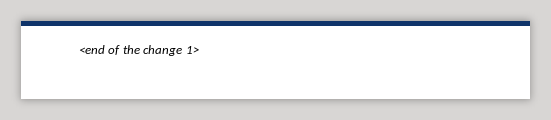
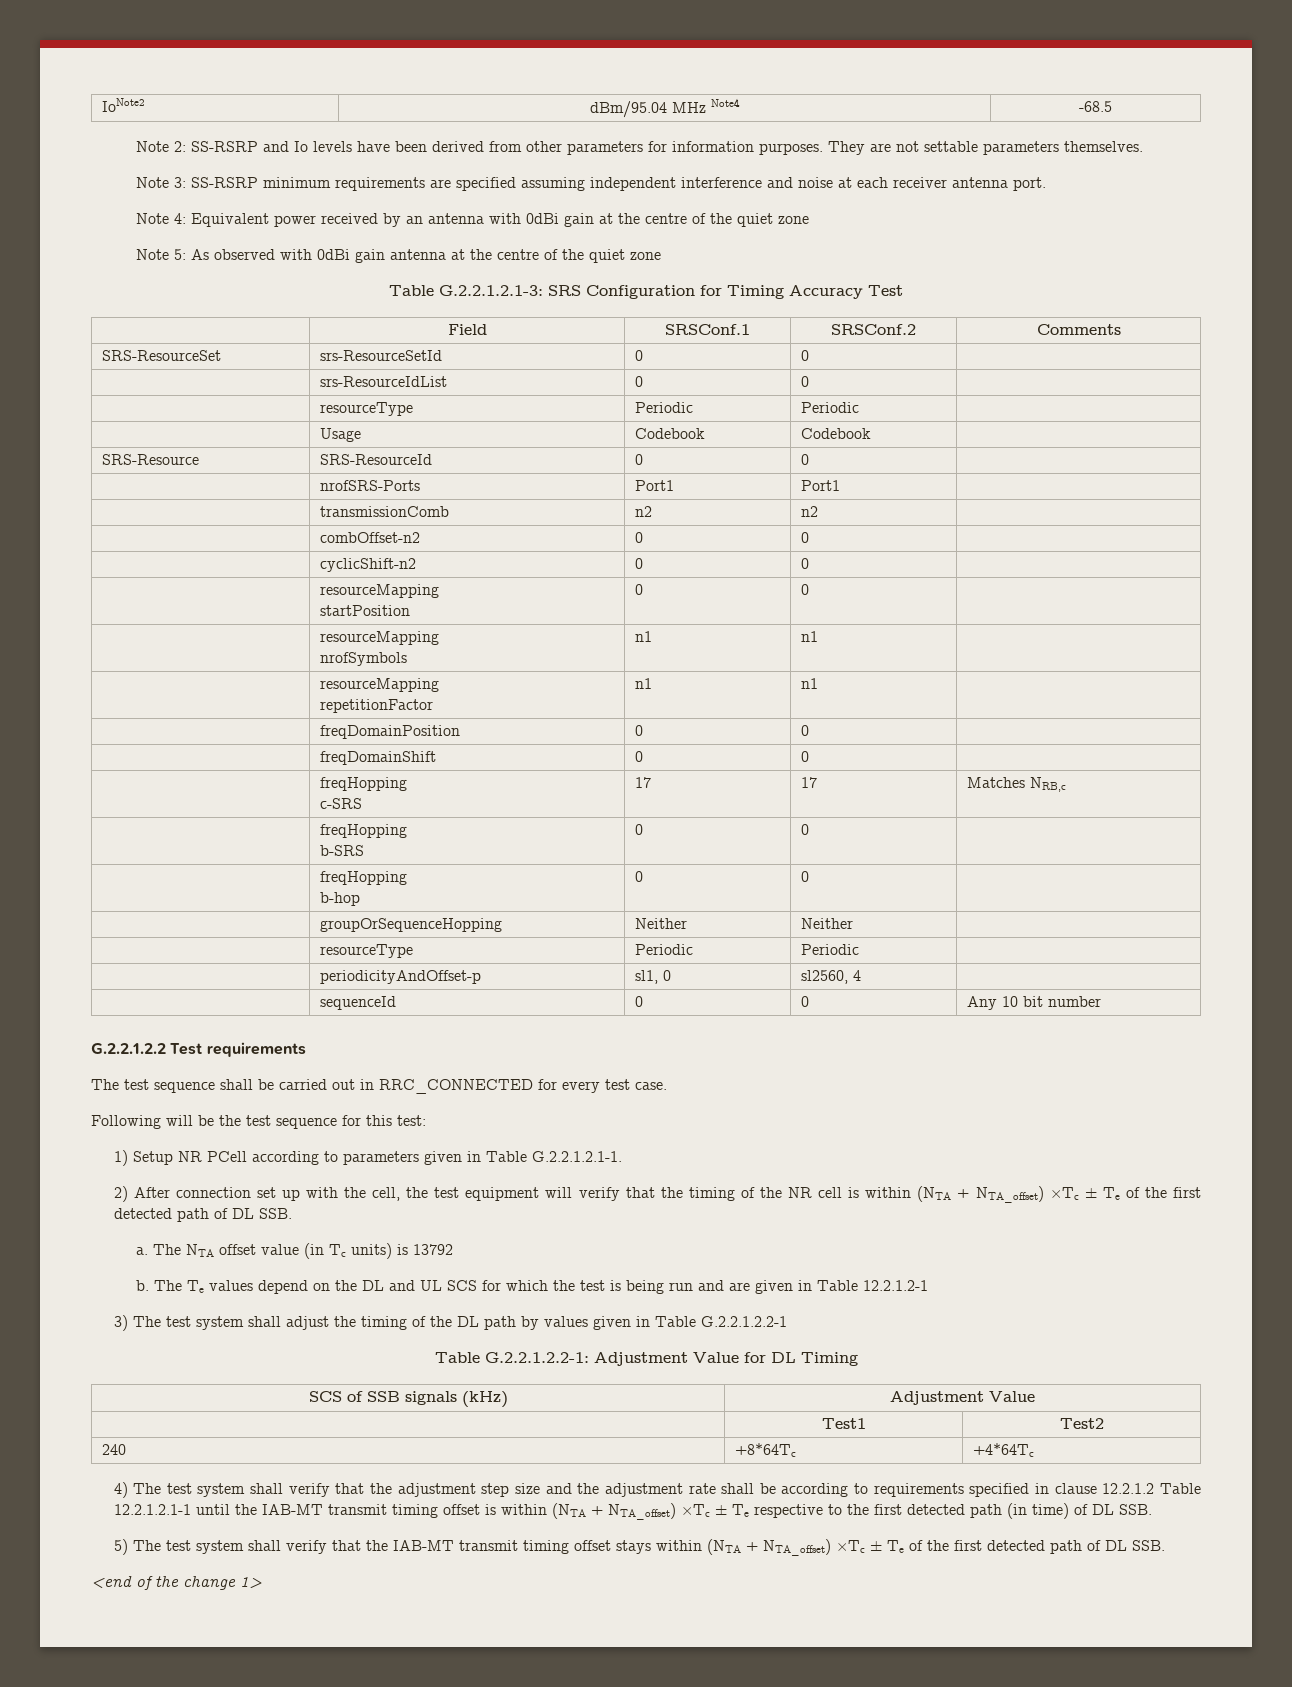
(79, 49) none -> [102,98,146,112] [589,98,740,118] [1079,101,1112,112] [136,141,1144,155] [136,177,1047,191] [136,213,810,227] [136,249,662,263] [389,285,903,299] [447,324,487,335] [665,324,750,335] [831,324,916,335] [1036,324,1121,335] [102,350,222,361] [320,350,443,361] [635,350,644,361] [801,350,810,361] [320,376,448,387] [635,376,644,387] [801,376,810,387] [320,402,414,416] [635,402,694,413] [801,402,860,413] [320,428,362,442] [635,428,706,439] [801,428,872,439] [102,454,200,465] [320,454,433,465] [635,454,644,465] [801,454,810,465] [320,480,421,491] [635,480,675,491] [801,480,841,491] [320,506,450,517] [635,506,653,517] [801,506,819,517] [320,532,421,543] [635,532,644,543] [801,532,810,543] [320,558,417,572] [635,558,644,569] [801,558,810,569] [320,584,440,598] [320,605,411,616] [635,584,644,595] [801,584,810,595] [320,631,440,645] [320,652,408,666] [635,631,653,642] [801,631,819,642] [320,678,440,692] [320,699,434,713] [635,678,653,689] [801,678,819,689] [320,725,461,739] [635,725,644,736] [801,725,810,736] [320,751,437,765] [635,751,644,762] [801,751,810,762] [320,777,408,791] [320,798,363,809] [635,777,652,788] [801,777,818,788] [967,777,1067,792] [320,824,408,838] [320,845,365,856] [635,824,644,835] [801,824,810,835] [320,871,408,885] [320,892,361,906] [635,871,644,882] [801,871,810,882] [320,918,503,932] [635,918,688,929] [801,918,854,929] [320,944,414,958] [635,944,694,955] [801,944,860,955] [320,970,482,984] [635,970,672,984] [801,970,862,984] [320,996,397,1010] [635,996,644,1007] [801,996,810,1007] [967,996,1102,1010] [91,1042,306,1057] [91,1079,667,1094] [91,1115,426,1129] [113,1150,622,1166] [113,1186,1201,1203] [113,1208,292,1222] [136,1243,454,1259] [136,1280,929,1294] [113,1315,787,1331] [434,1352,858,1366] [308,1391,508,1408] [890,1391,1035,1405] [821,1418,866,1429] [1059,1418,1104,1429] [102,1444,127,1455] [735,1443,797,1457] [973,1443,1035,1457] [113,1482,1202,1498] [113,1503,1152,1520] [113,1539,1165,1556] IoNote2 | dBm/95.04 MHz Note4 | -68.5 // Note 2: SS-RSRP and Io levels have been derived from other parameters for information purposes. They are not settable parameters themselves. // Note 3: SS-RSRP minimum requirements are specified assuming independent interference and noise at each receiver antenna port. // Note 4: Equivalent power received by an antenna with 0dBi gain at the centre of the quiet zone // Note 5: As observed with 0dBi gain antenna at the centre of the quiet zone // Table G.2.2.1.2.1-3: SRS Configuration for Timing Accuracy Test // | Field | SRSConf.1 | SRSConf.2 | Comments // SRS-ResourceSet | srs-ResourceSetId | 0 | 0 | // | srs-ResourceIdList | 0 | 0 | // | resourceType | Periodic | Periodic | // | Usage | Codebook | Codebook | // SRS-Resource | SRS-ResourceId | 0 | 0 | // | nrofSRS-Ports | Port1 | Port1 | // | transmissionComb | n2 | n2 | // | combOffset-n2 | 0 | 0 | // | cyclicShift-n2 | 0 | 0 | // | resourceMapping // startPosition | 0 | 0 | // | resourceMapping // nrofSymbols | n1 | n1 | // | resourceMapping // repetitionFactor | n1 | n1 | // | freqDomainPosition | 0 | 0 | // | freqDomainShift | 0 | 0 | // | freqHopping // c-SRS | 17 | 17 | Matches NRB,c // | freqHopping // b-SRS | 0 | 0 | // | freqHopping // b-hop | 0 | 0 | // | groupOrSequenceHopping | Neither | Neither | // | resourceType | Periodic | Periodic | // | periodicityAndOffset-p | sl1, 0 | sl2560, 4 | // | sequenceId | 0 | 0 | Any 10 bit number // G.2.2.1.2.2 Test requirements // The test sequence shall be carried out in RRC_CONNECTED for every test case. // Following will be the test sequence for this test: // 1) Setup NR PCell according to parameters given in Table G.2.2.1.2.1-1. // 2) After connection set up with the cell, the test equipment will verify that the timing of the NR cell is within (NTA + NTA_offset) ×Tc ± Te of the first detected path of DL SSB. // a. The NTA offset value (in Tc units) is 13792 // b. The Te values depend on the DL and UL SCS for which the test is being run and are given in Table 12.2.1.2-1 // 3) The test system shall adjust the timing of the DL path by values given in Table G.2.2.1.2.2-1 // Table G.2.2.1.2.2-1: Adjustment Value for DL Timing // SCS of SSB signals (kHz) | Adjustment Value // | Test1 | Test2 // 240 | +8*64Tc | +4*64Tc // 4) The test system shall verify that the adjustment step size and the adjustment rate shall be according to requirements specified in clause 12.2.1.2 Table 12.2.1.2.1-1 until the IAB-MT transmit timing offset is within (NTA + NTA_offset) ×Tc ± Te respective to the first detected path (in time) of DL SSB. // 5) The test system shall verify that the IAB-MT transmit timing offset stays within (NTA + NTA_offset) ×Tc ± Te of the first detected path of DL SSB. //

